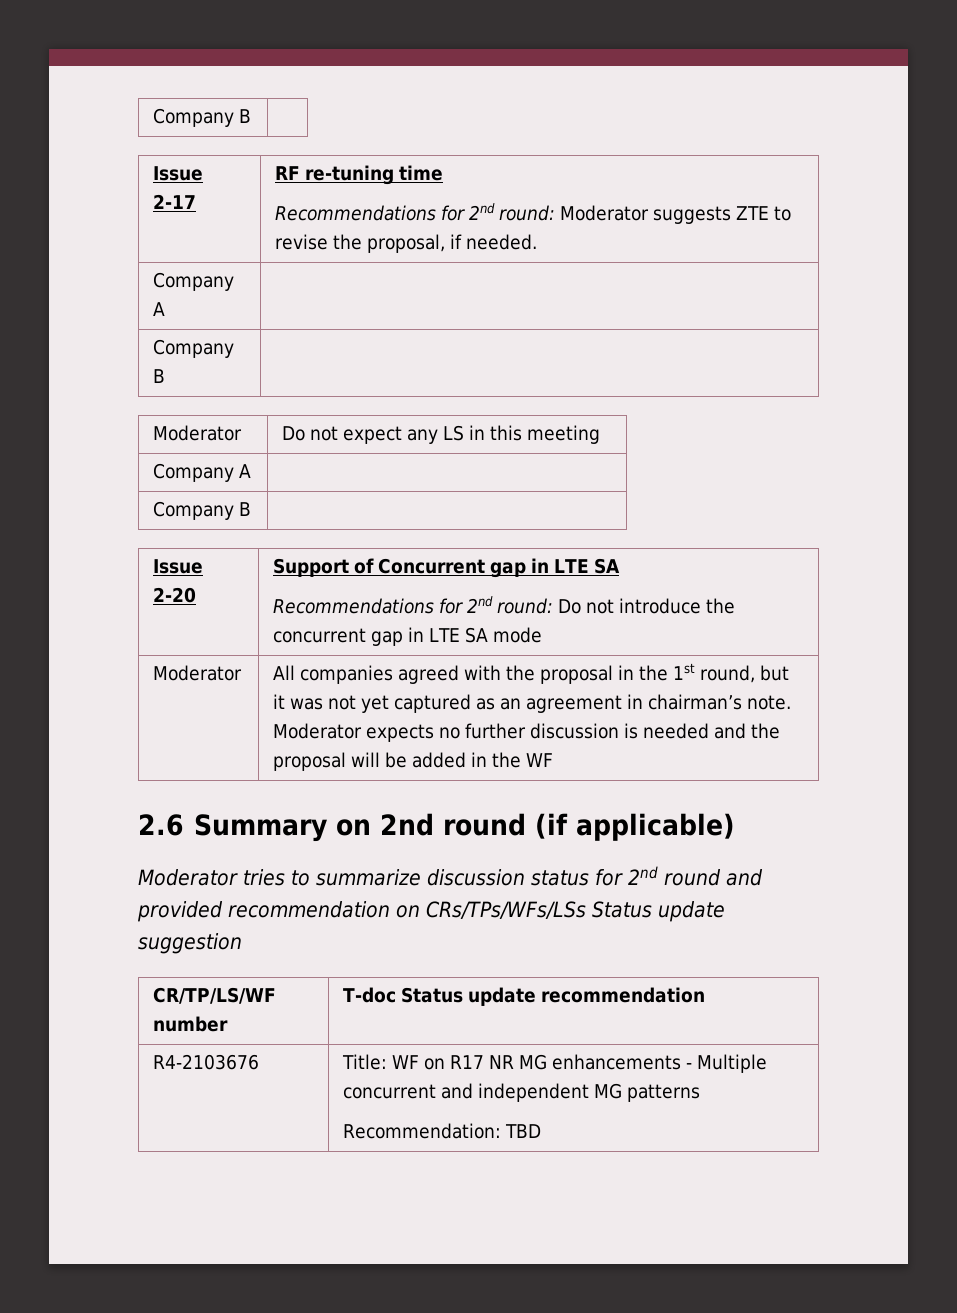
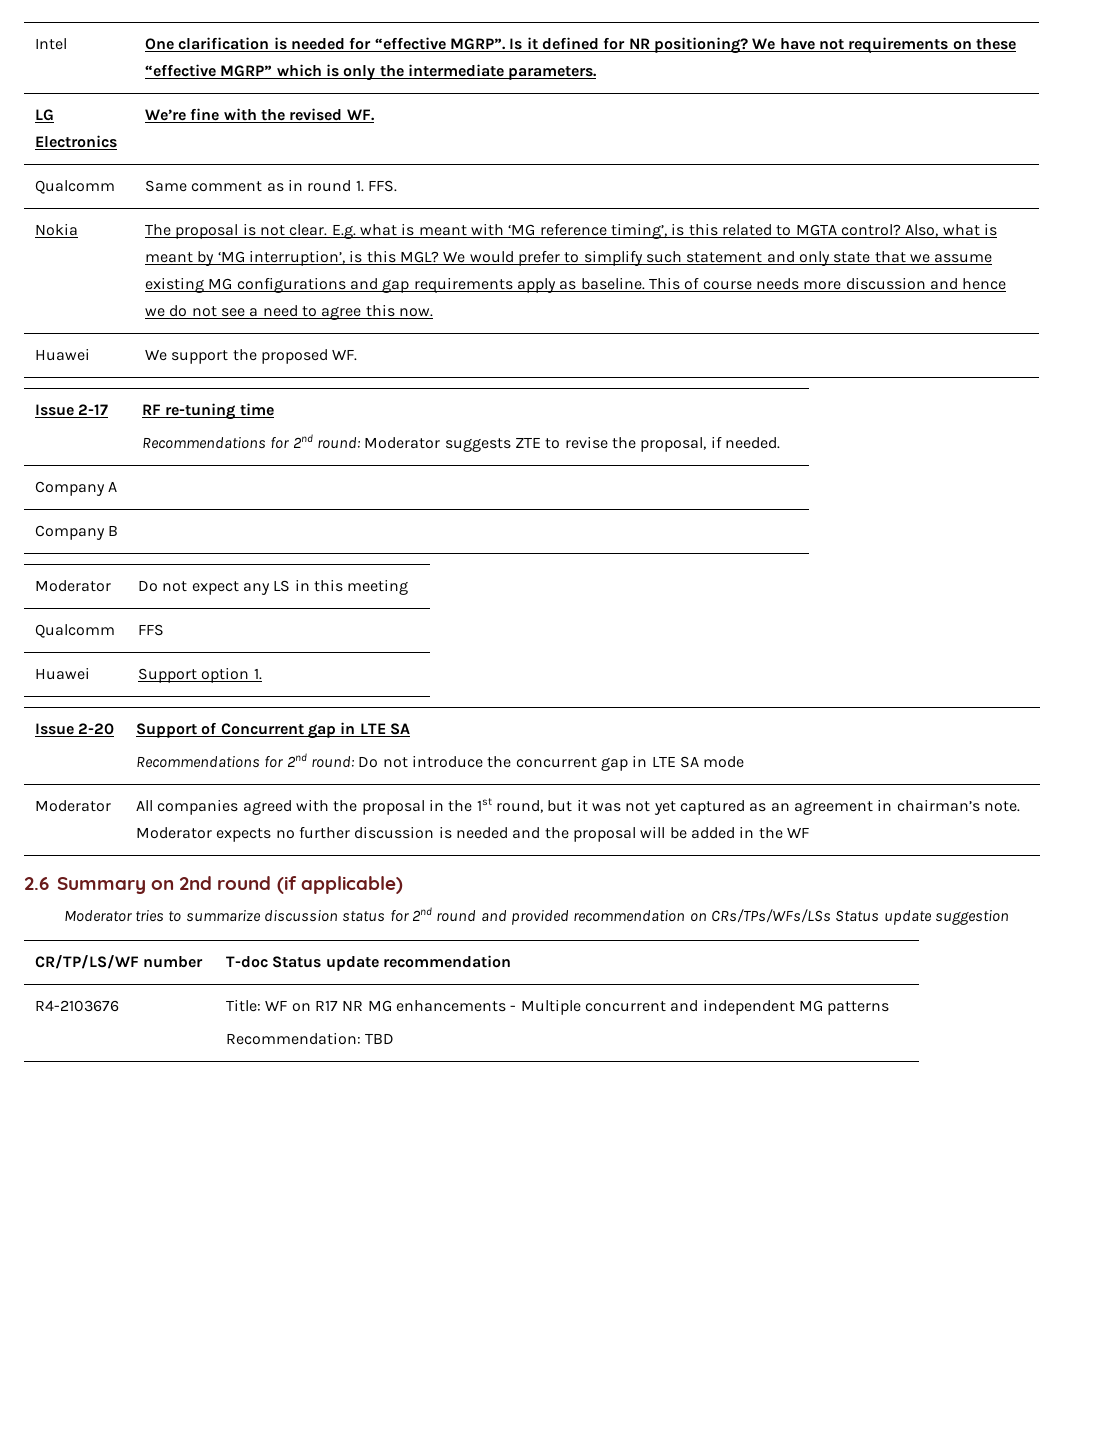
[152,108,251,127] Company B | -> [35,38,68,50] [145,37,1016,54] [145,64,598,81] [35,109,55,121] [35,135,118,148] [145,108,375,121] [35,180,116,194] [145,179,398,192] [35,223,79,236] [145,223,997,239] [145,250,993,266] [145,277,1007,293] [145,304,434,320] [35,348,91,361] [145,349,358,364] Intel | One clarification is needed for “effective MGRP”. Is it defined for NR positioning? We have not requirements on these “effective MGRP” which is only the intermediate parameters. // LG Electronics | We’re fine with the revised WF. // Qualcomm | Same comment as in round 1. FFS. // Nokia | The proposal is not clear. E.g. what is meant with ‘MG reference timing’, is this related to MGTA control? Also, what is meant by ‘MG interruption’, is this MGL? We would prefer to simplify such statement and only state that we assume existing MG configurations and gap requirements apply as baseline. This of course needs more discussion and hence we do not see a need to agree this now. // Huawei | We support the proposed WF.
[152,463,251,482] [152,501,251,520] Company A | // Company B | -> [35,624,116,638] [138,624,165,636] [35,667,91,680] [138,667,262,683] Qualcomm | FFS // Huawei | Support option 1.

